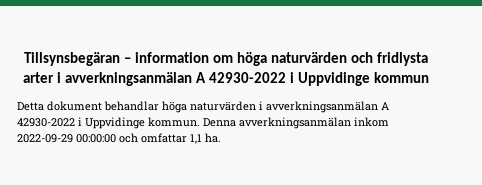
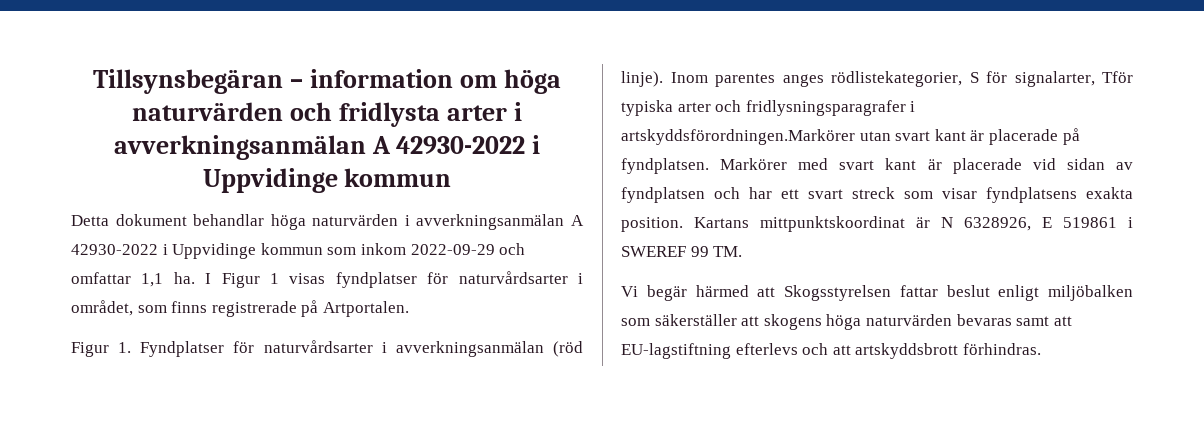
[148,117,351,129] kommun. Denna avverkningsanmälan -> [260,243,357,255] kommun som
[76,134,116,143] 00:00:00 -> (495, 249) none
(221, 138) none -> [205,271,583,288] [71,300,409,317] [71,340,583,357] [621,71,1133,87] [621,100,916,116] [621,128,1080,145] [621,158,1133,174] [621,187,1133,203] [621,216,1133,232] [621,246,743,257] [621,285,1133,301] [621,314,1072,330] [621,343,1041,359] I Figur 1 visas fyndplatser för naturvårdsarter i området, som finns registrerade på Artportalen. // Figur 1. Fyndplatser för naturvårdsarter i avverkningsanmälan (röd linje). Inom parentes anges rödlistekategorier, S för signalarter, Tför typiska arter och fridlysningsparagrafer i artskyddsförordningen.Markörer utan svart kant är placerade på fyndplatsen. Markörer med svart kant är placerade vid sidan av fyndplatsen och har ett svart streck som visar fyndplatsens exakta position. Kartans mittpunktskoordinat är N 6328926, E 519861 i SWEREF 99 TM. // Vi begär härmed att Skogsstyrelsen fattar beslut enligt miljöbalken som säkerställer att skogens höga naturvärden bevaras samt att EU-lagstiftning efterlevs och att artskyddsbrott förhindras.

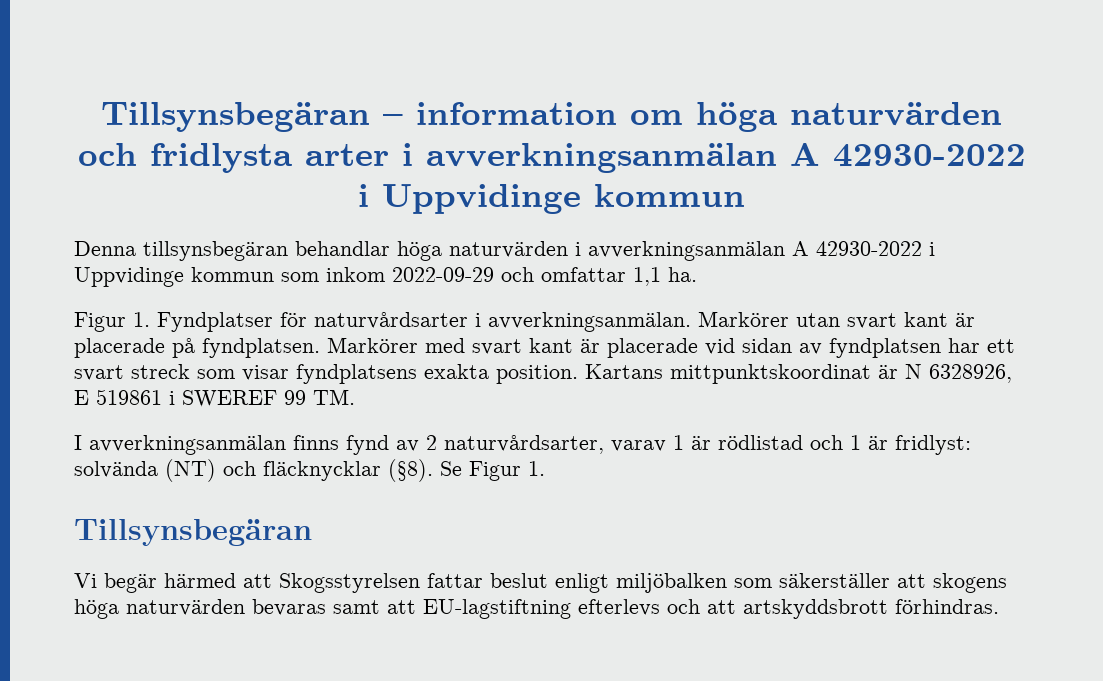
[71,214,187,226] Detta dokument -> [74,241,288,261] Denna tillsynsbegäran
[205,271,583,288] [71,300,409,317] I Figur 1 visas fyndplatser för naturvårdsarter i området, som finns registrerade på Artportalen. -> (697, 274) none
[395,341,583,357] [621,71,1133,87] [621,100,916,116] [621,129,855,145] avverkningsanmälan (röd linje). Inom parentes anges rödlistekategorier, S för signalarter, Tför typiska arter och fridlysningsparagrafer i artskyddsförordningen.Markörer -> [488,311,789,332] avverkningsanmälan. Markörer
[714,187,740,199] och -> (941, 348) none
(743, 251) none -> [74,435,971,455] [74,459,545,482] [74,519,312,546] // I avverkningsanmälan finns fynd av 2 naturvårdsarter, varav 1 är rödlistad och 1 är fridlyst: solvända (NT) och fläcknycklar (§8). Se Figur 1. // Tillsynsbegäran

